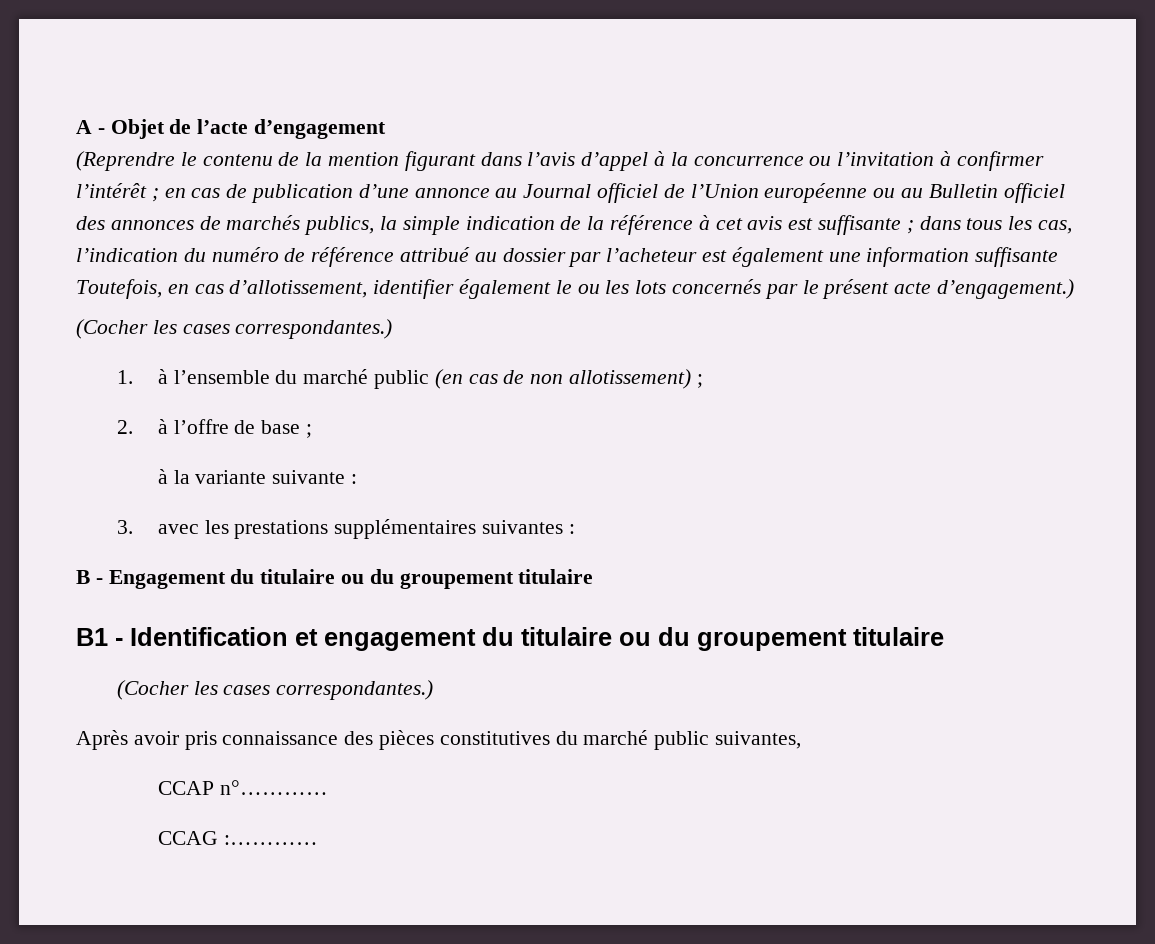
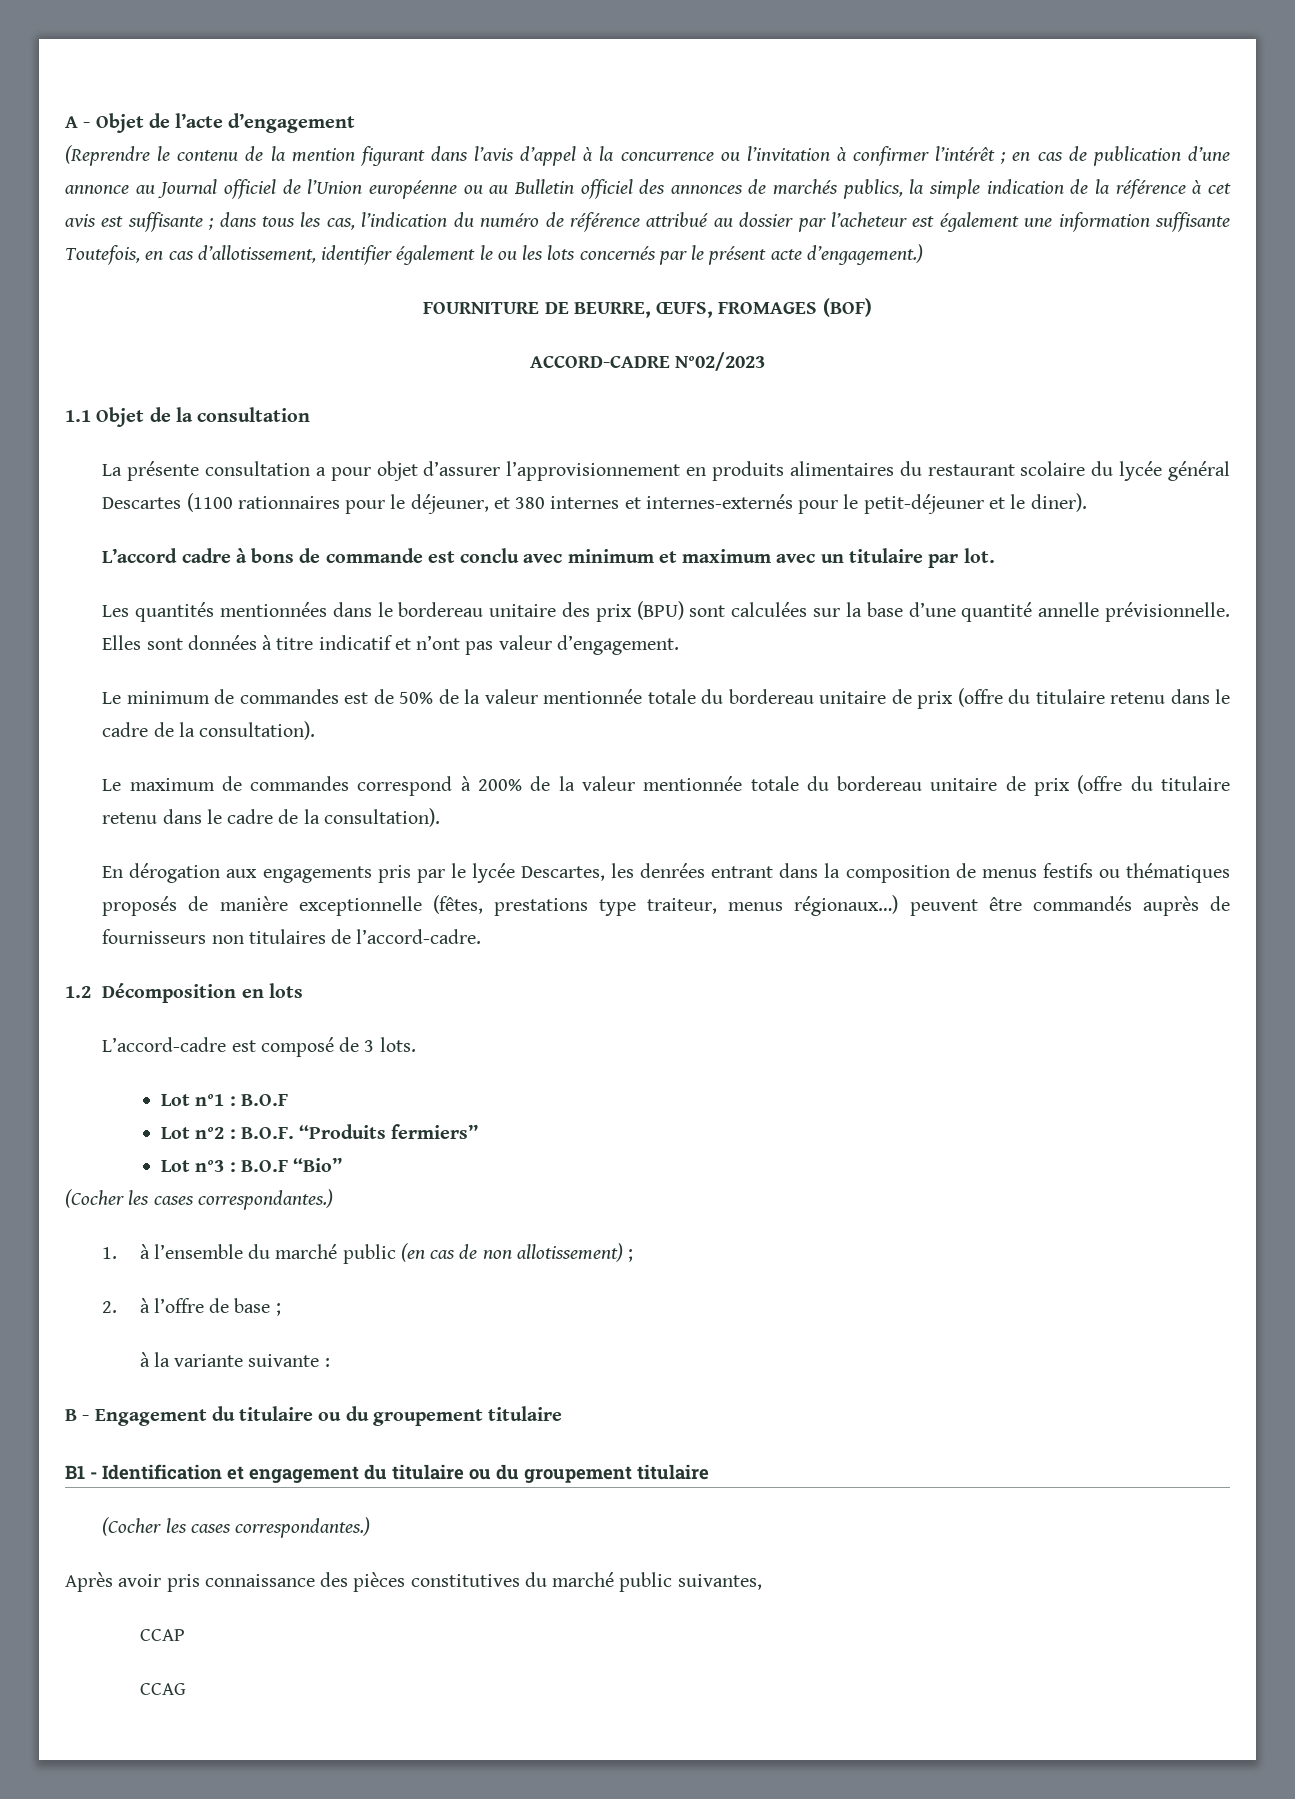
(1075, 289) none -> [423,298,872,318] [529,352,766,371] [65,407,311,427] [102,461,1230,481] [102,493,1087,514] [102,548,995,568] [102,601,1231,622] [102,635,679,655] [102,688,1230,709] [102,721,316,740] [102,775,1230,796] [102,808,440,827] [102,863,1230,883] [102,895,1230,916] [102,929,482,944] [65,983,303,1003] [102,1037,416,1057] [160,1094,288,1106] [160,1124,479,1139] [160,1157,343,1172] // FOURNITURE DE BEURRE, ŒUFS, FROMAGES (BOF) // ACCORD-CADRE N°02/2023 // 1.1 Objet de la consultation // La présente consultation a pour objet d’assurer l’approvisionnement en produits alimentaires du restaurant scolaire du lycée général Descartes (1100 rationnaires pour le déjeuner, et 380 internes et internes-externés pour le petit-déjeuner et le diner). // L’accord cadre à bons de commande est conclu avec minimum et maximum avec un titulaire par lot. // Les quantités mentionnées dans le bordereau unitaire des prix (BPU) sont calculées sur la base d’une quantité annelle prévisionnelle. Elles sont données à titre indicatif et n’ont pas valeur d’engagement. // Le minimum de commandes est de 50% de la valeur mentionnée totale du bordereau unitaire de prix (offre du titulaire retenu dans le cadre de la consultation). // Le maximum de commandes correspond à 200% de la valeur mentionnée totale du bordereau unitaire de prix (offre du titulaire retenu dans le cadre de la consultation). // En dérogation aux engagements pris par le lycée Descartes, les denrées entrant dans la composition de menus festifs ou thématiques proposés de manière exceptionnelle (fêtes, prestations type traiteur, menus régionaux…) peuvent être commandés auprès de fournisseurs non titulaires de l’accord-cadre. // 1.2 Décomposition en lots // L’accord-cadre est composé de 3 lots. // Lot n°1 : B.O.F // Lot n°2 : B.O.F. “Produits fermiers” // Lot n°3 : B.O.F “Bio”
[116,519,575,539] // 3. avec les prestations supplémentaires suivantes : -> (330, 1362) none
[219,780,328,795] n°………… -> (185, 1635) none
[223,835,318,845] :………… -> (186, 1689) none

